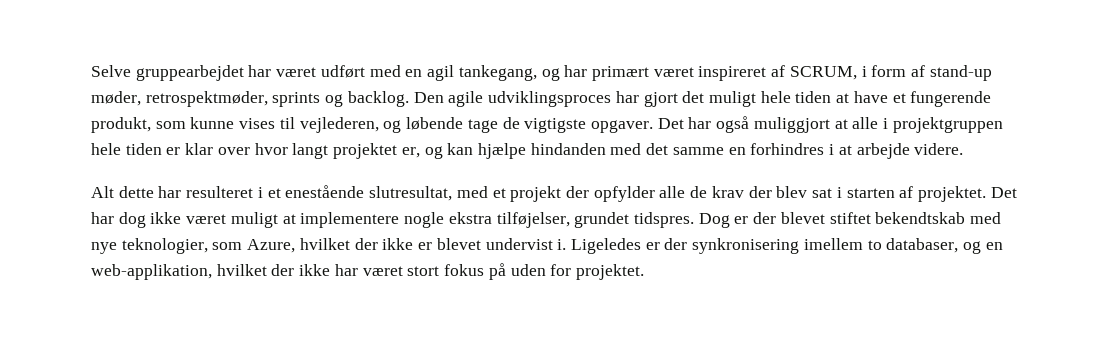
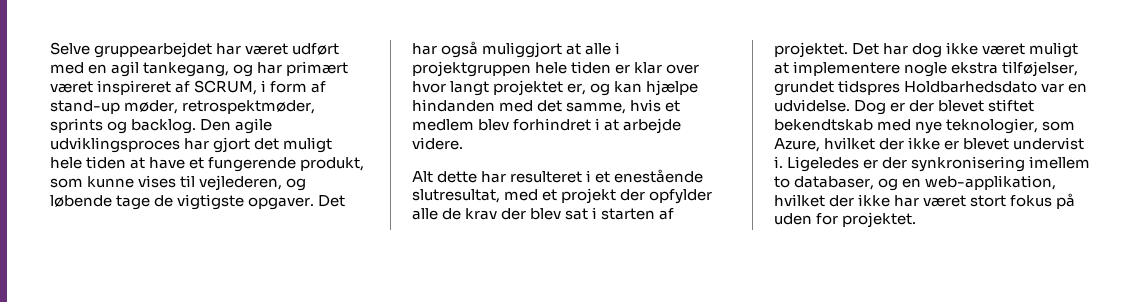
[672,143,825,155] samme en forhindres -> [566,99,681,114] [412,118,592,131] samme, hvis et medlem blev forhindret
[633,212,694,228] tidspres. -> [838,80,1088,95] [774,99,850,112] tidspres Holdbarhedsdato var en udvidelse.

